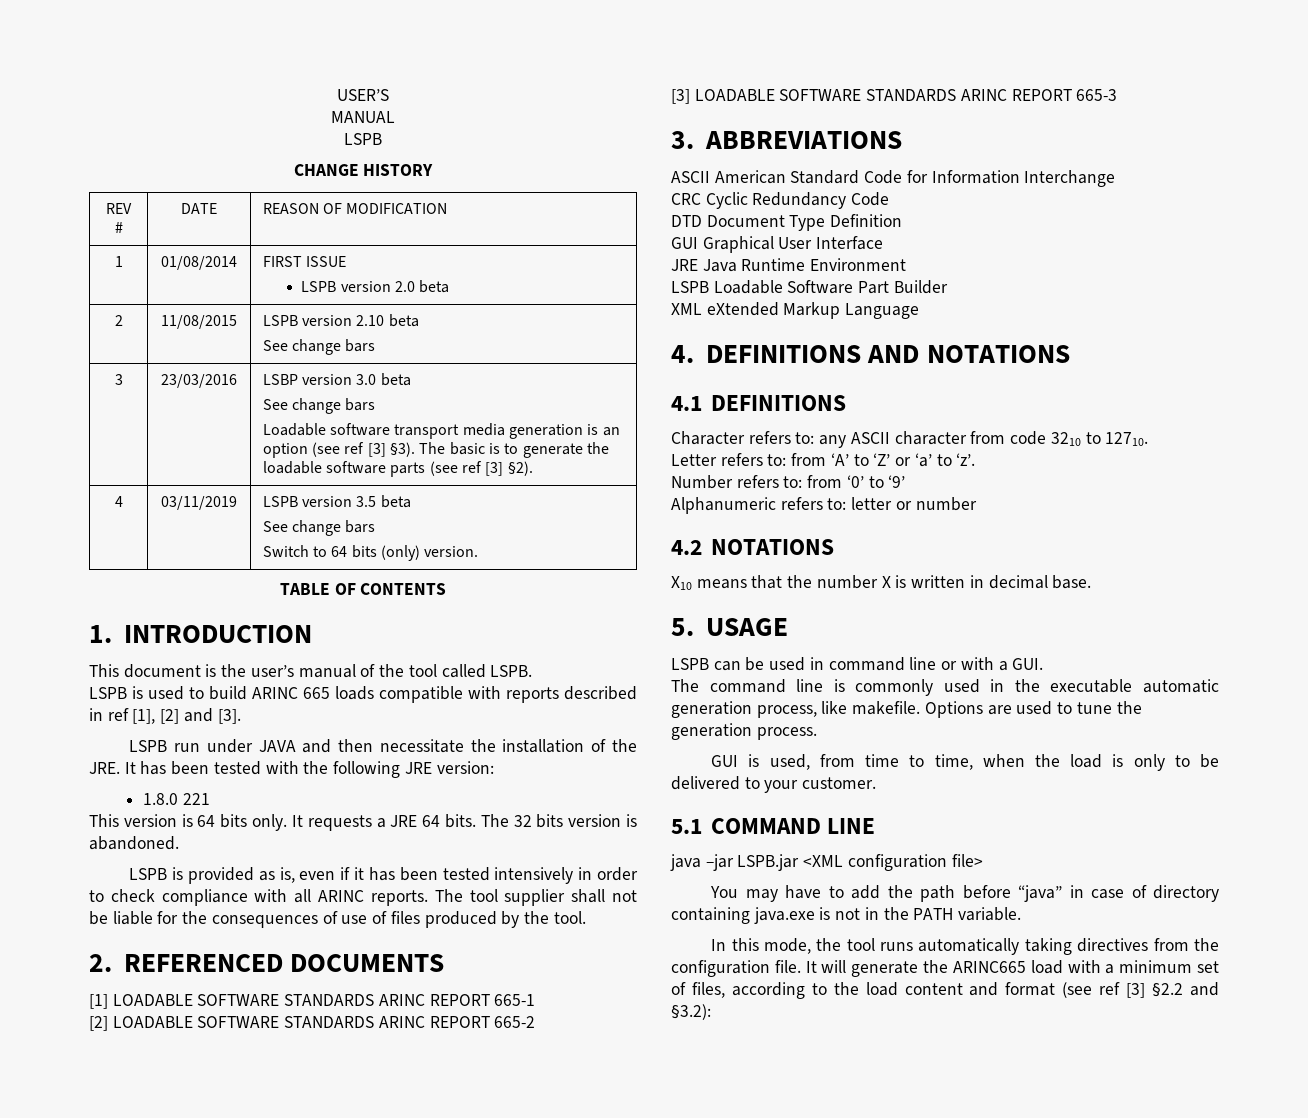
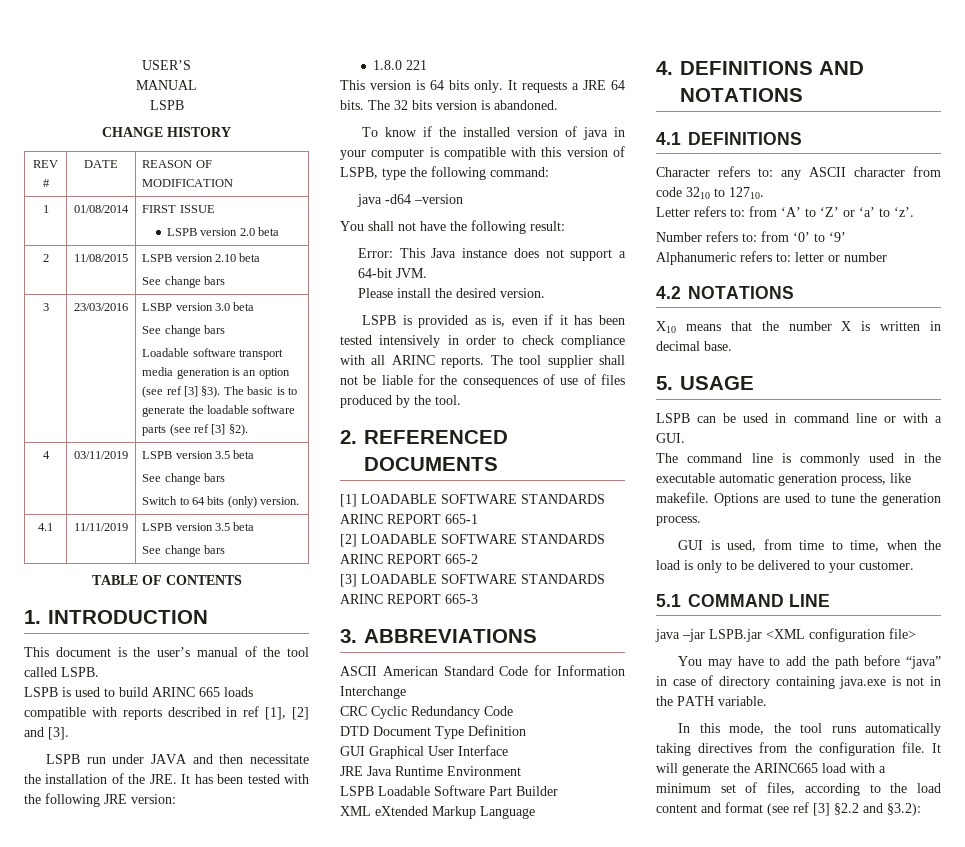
(479, 551) none -> [38,523,53,531] [74,523,128,531] [142,522,255,531] [142,545,226,557] // 4.1 | 11/11/2019 | LSPB version 3.5 beta // See change bars
(179, 843) none -> [362,126,625,140] [340,146,625,160] [340,166,549,180] [356,194,463,207] [340,220,565,234] [357,248,626,261] [357,268,427,278] [357,288,545,298] // To know if the installed version of java in your computer is compatible with this version of LSPB, type the following command: // java -d64 –version // You shall not have the following result: // Error: This Java instance does not support a 64-bit JVM. // Please install the desired version.

